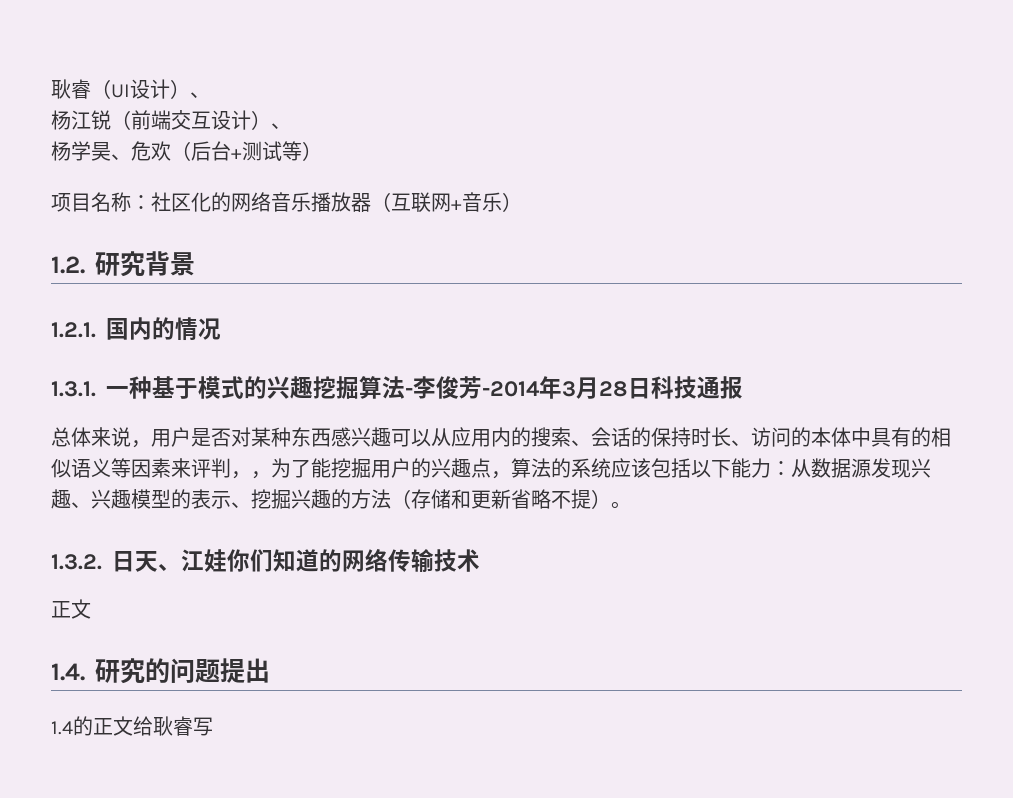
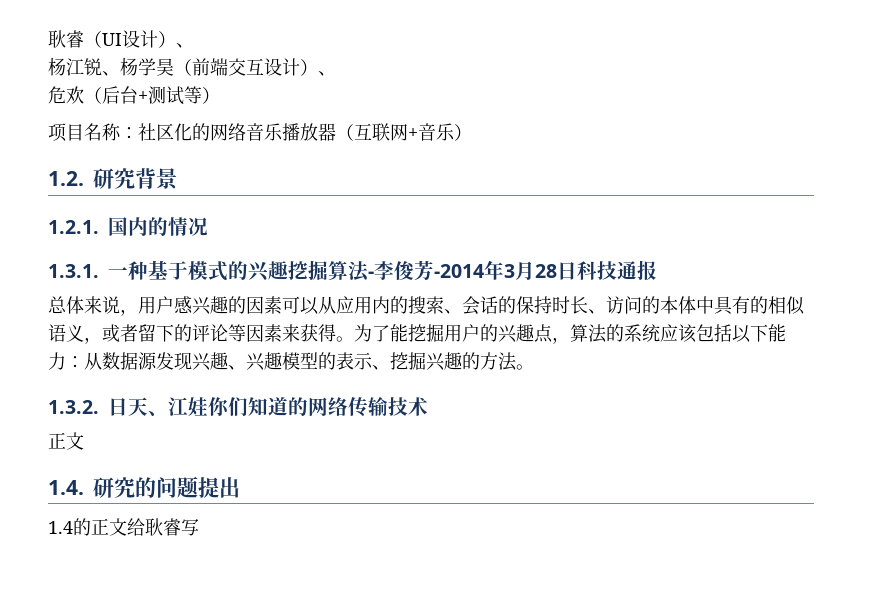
(111, 120) none -> [102,57,174,76] 、杨学昊
[51,141,131,161] 杨学昊、 -> (336, 73) none
[191,427,391,447] 是否对某种东西感兴趣 -> [174,296,282,315] 感兴趣的因素
[111,458,271,479] 等因素来评判，， -> [84,324,354,344] ，或者留下的评论等因素来获得。
[391,489,611,509] （存储和更新省略不提） -> (517, 361) none

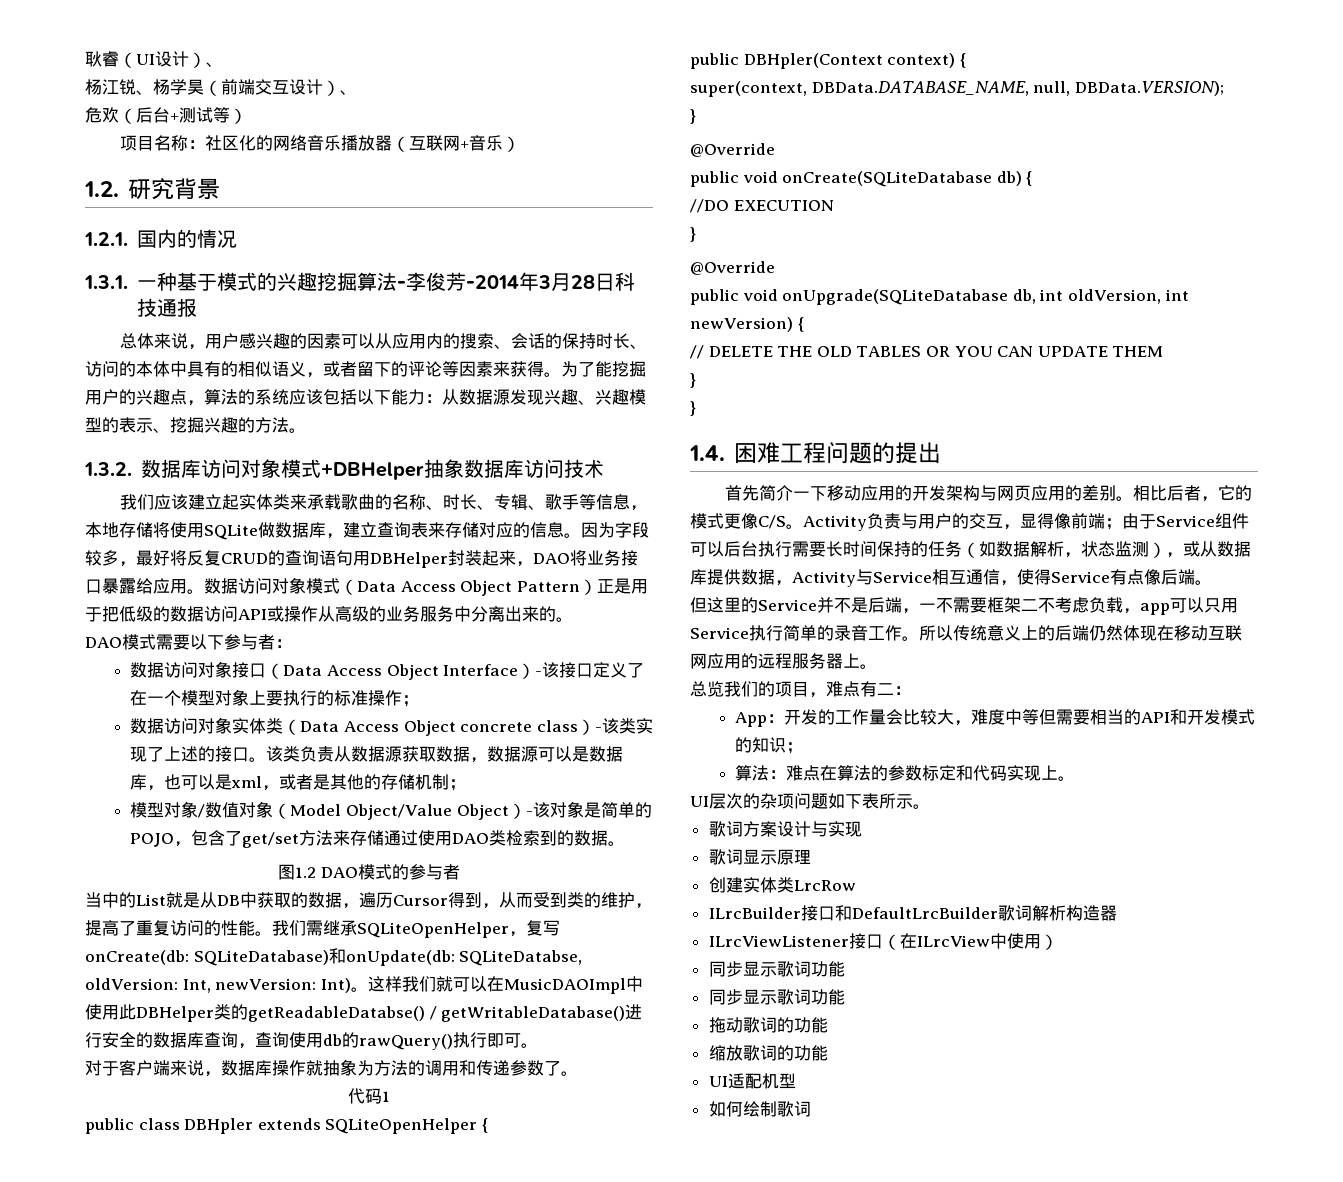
[108,396,428,417] [48,432,84,450] [48,476,240,498] [48,518,199,536] 日天、江娃你们知道的网络传输技术 // 正文 // 1.4.研究的问题提出 // 1.4的正文给耿睿写 -> [140,459,604,480] [119,494,647,511] [85,522,649,540] [85,550,638,568] [85,577,648,596] [85,606,573,622] [85,634,292,650] [130,661,645,680] [130,689,420,707] [130,717,653,736] [130,746,624,763] [130,774,467,791] [130,801,652,820] [130,830,626,848] [278,864,460,880] [85,892,652,909] [85,920,560,938] [85,948,583,966] [85,976,643,994] [85,1004,643,1022] [85,1032,538,1050] [85,1059,578,1077] [348,1088,390,1104] [85,1118,488,1134] [690,53,966,69] [690,81,1224,97] [690,109,696,124] [690,143,775,157] [690,171,1033,187] [690,199,834,213] [690,227,696,242] [690,261,775,275] [690,289,1189,305] [690,317,804,332] [690,345,1164,359] [690,373,696,388] [690,401,696,416] [689,442,941,464] [724,485,1252,502] [690,513,1249,531] [690,541,1251,558] [690,569,1212,587] [690,597,1238,615] [690,625,1242,641] [690,653,877,669] [690,681,911,698] [735,709,1256,727] [735,737,804,754] [735,765,1076,781] [690,793,930,809] [708,821,862,837] [708,849,811,865] [708,877,856,893] [708,905,1117,921] [708,933,1058,950] [708,961,845,977] [708,989,845,1005] [708,1017,828,1033] [708,1045,828,1061] [708,1073,796,1089] [708,1101,811,1117] 数据库访问对象模式+DBHelper抽象数据库访问技术 // 我们应该建立起实体类来承载歌曲的名称、时长、专辑、歌手等信息，本地存储将使用SQLite做数据库，建立查询表来存储对应的信息。因为字段较多，最好将反复CRUD的查询语句用DBHelper封装起来，DAO将业务接口暴露给应用。数据访问对象模式（Data Access Object Pattern）正是用于把低级的数据访问API或操作从高级的业务服务中分离出来的。 // DAO模式需要以下参与者： // 数据访问对象接口（Data Access Object Interface）-该接口定义了在一个模型对象上要执行的标准操作； // 数据访问对象实体类（Data Access Object concrete class）-该类实现了上述的接口。该类负责从数据源获取数据，数据源可以是数据库，也可以是xml，或者是其他的存储机制； // 模型对象/数值对象（Model Object/Value Object）-该对象是简单的POJO，包含了get/set方法来存储通过使用DAO类检索到的数据。 // 图1.2 DAO模式的参与者 // 当中的List就是从DB中获取的数据，遍历Cursor得到，从而受到类的维护，提高了重复访问的性能。我们需继承SQLiteOpenHelper，复写onCreate(db: SQLiteDatabase)和onUpdate(db: SQLiteDatabse, oldVersion: Int, newVersion: Int)。这样我们就可以在MusicDAOImpl中使用此DBHelper类的getReadableDatabse() / getWritableDatabase()进行安全的数据库查询，查询使用db的rawQuery()执行即可。 // 对于客户端来说，数据库操作就抽象为方法的调用和传递参数了。 // 代码1 // public class DBHpler extends SQLiteOpenHelper { // public DBHpler(Context context) { // super(context, DBData.DATABASE_NAME, null, DBData.VERSION); // } // @Override // public void onCreate(SQLiteDatabase db) { // //DO EXECUTION // } // @Override // public void onUpgrade(SQLiteDatabase db, int oldVersion, int newVersion) { // // DELETE THE OLD TABLES OR YOU CAN UPDATE THEM // } // } // 1.4.困难工程问题的提出 // 首先简介一下移动应用的开发架构与网页应用的差别。相比后者，它的模式更像C/S。Activity负责与用户的交互，显得像前端；由于Service组件可以后台执行需要长时间保持的任务（如数据解析，状态监测），或从数据库提供数据，Activity与Service相互通信，使得Service有点像后端。 // 但这里的Service并不是后端，一不需要框架二不考虑负载，app可以只用Service执行简单的录音工作。所以传统意义上的后端仍然体现在移动互联网应用的远程服务器上。 // 总览我们的项目，难点有二： // App：开发的工作量会比较大，难度中等但需要相当的API和开发模式的知识； // 算法：难点在算法的参数标定和代码实现上。 // UI层次的杂项问题如下表所示。 // 歌词方案设计与实现 // 歌词显示原理 // 创建实体类LrcRow // ILrcBuilder接口和DefaultLrcBuilder歌词解析构造器 // ILrcViewListener接口（在ILrcView中使用） // 同步显示歌词功能 // 同步显示歌词功能 // 拖动歌词的功能 // 缩放歌词的功能 // UI适配机型 // 如何绘制歌词

